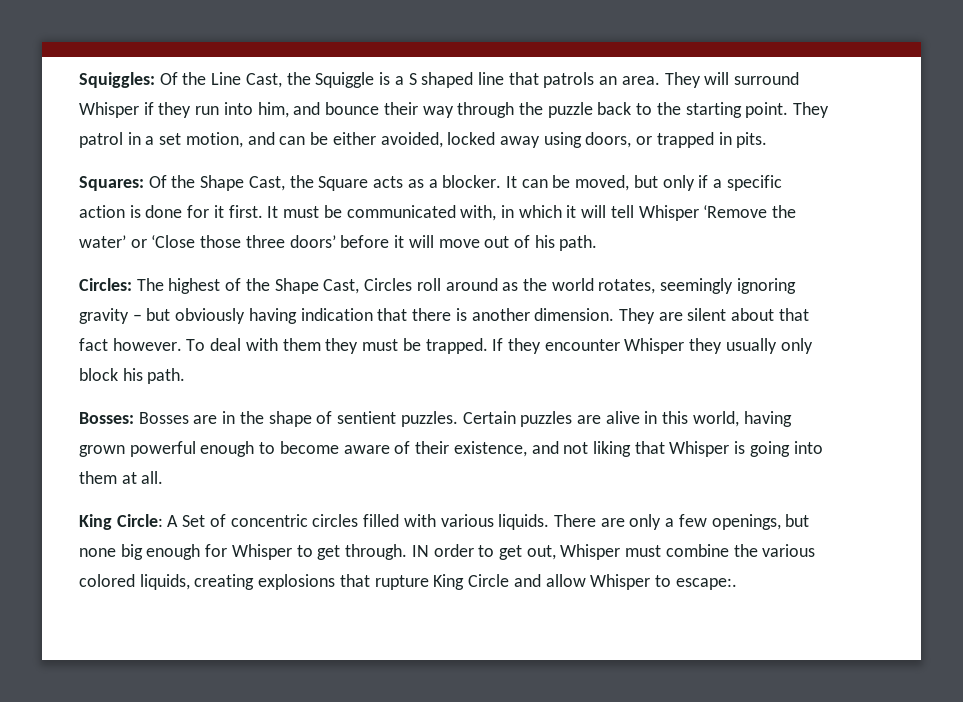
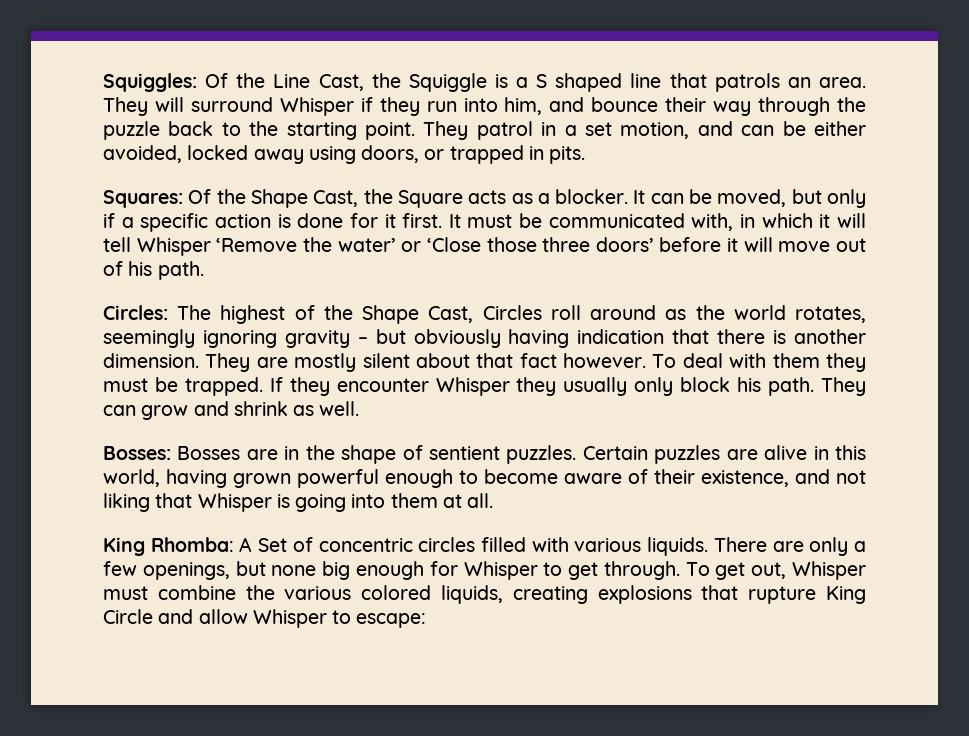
(683, 316) none -> [294,353,357,372] mostly
(186, 376) none -> [820,377,866,396] [103,401,360,420] They can grow and shrink as well.
[116,514,163,527] Circle: -> [150,537,234,552] Rhomba:
[411,544,495,557] IN order to -> [685,562,710,576] To
[675,578,737,590] escape:. -> [356,613,427,628] escape:

